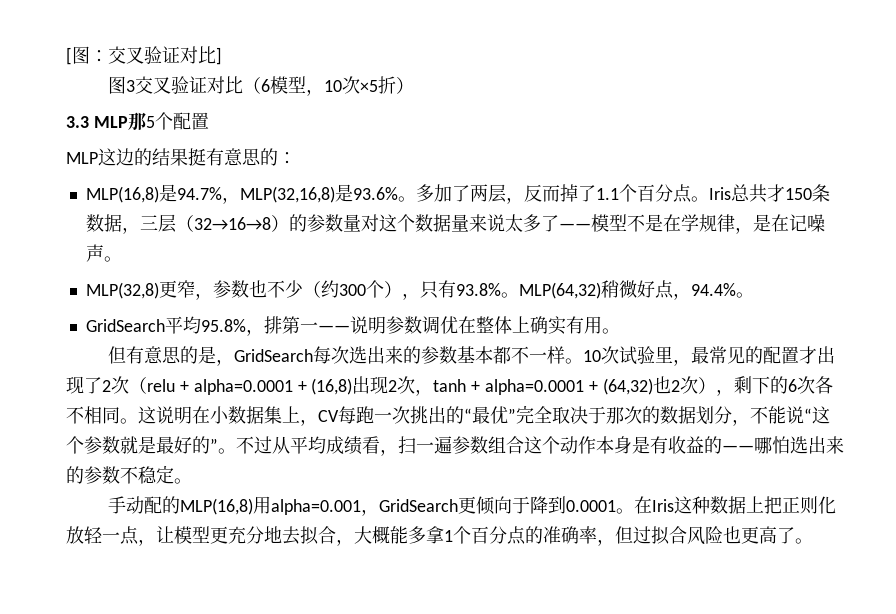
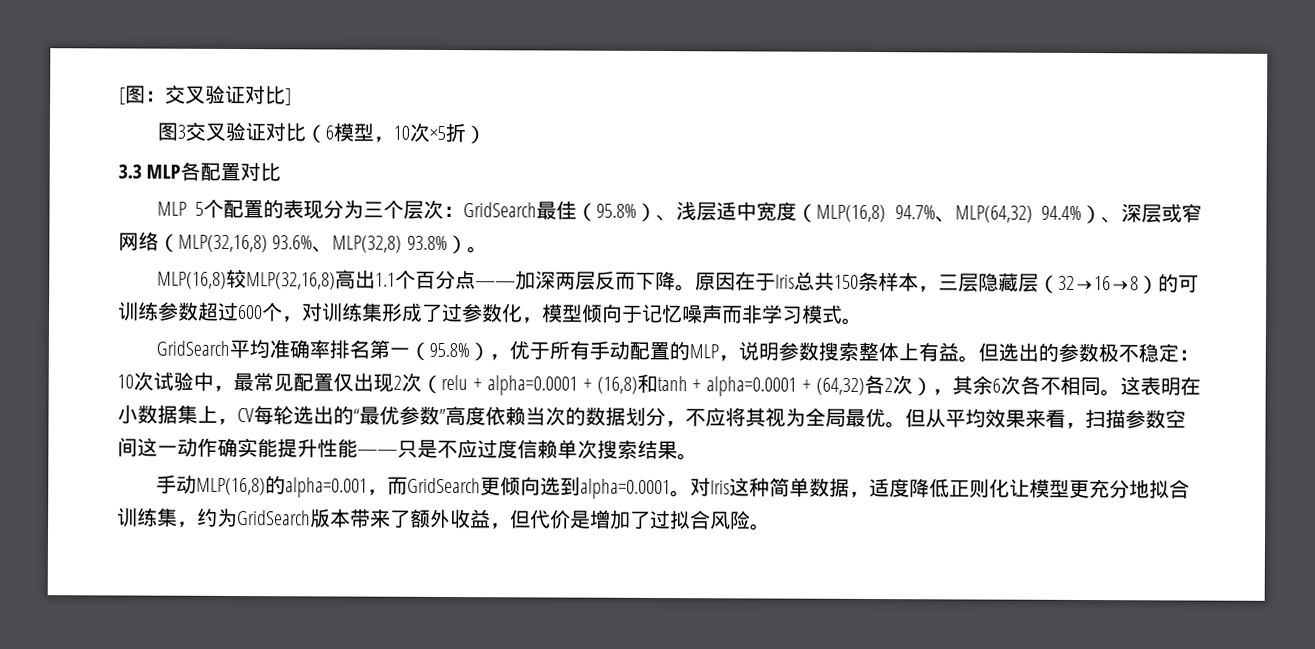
[127,112,146,130] 那 -> [180,161,282,182] [156,201,187,216] 各配置对比 // MLP
[66,148,296,166] [85,184,830,204] [85,214,825,234] [85,244,122,262] [85,280,754,300] [85,316,620,336] [108,346,584,366] // MLP这边的结果挺有意思的： // MLP(16,8)是94.7%，MLP(32,16,8)是93.6%。多加了两层，反而掉了1.1个百分点。Iris总共才150条数据，三层（32→16→8）的参数量对这个数据量来说太多了——模型不是在学规律，是在记噪声。 // MLP(32,8)更窄，参数也不少（约300个），只有93.8%。MLP(64,32)稍微好点，94.4%。 // GridSearch平均95.8%，排第一——说明参数调优在整体上确实有用。 // 但有意思的是，GridSearch每次选出来的参数基本都不一样。 -> [263,199,1202,225] [118,231,488,255] [156,268,1199,295] [118,301,863,325] [155,339,1199,363] 的表现分为三个层次：GridSearch最佳（95.8%）、浅层适中宽度（MLP(16,8) 94.7%、MLP(64,32) 94.4%）、深层或窄网络（MLP(32,16,8) 93.6%、MLP(32,8) 93.8%）。 // MLP(16,8)较MLP(32,16,8)高出1.1个百分点——加深两层反而下降。原因在于Iris总共150条样本，三层隐藏层（32→16→8）的可训练参数超过600个，对训练集形成了过参数化，模型倾向于记忆噪声而非学习模式。 // GridSearch平均准确率排名第一（95.8%），优于所有手动配置的MLP，说明参数搜索整体上有益。但选出的参数极不稳定：
[655,346,674,363] 里 -> [193,371,214,391] 中
[745,346,836,364] [66,376,102,394] 的配置才出现了 -> [293,372,394,393] 配置仅出现
[352,376,434,396] 出现2次， -> [636,373,658,394] 和
[652,376,671,394] 也 -> [864,374,885,395] 各
[733,376,788,394] 剩下的 -> [952,375,993,395] 其余
[156,406,174,424] 说 -> [1140,376,1161,396] 表
[356,406,428,424] 跑一次挑 -> [273,405,314,425] 轮选
[508,405,830,426] [66,436,844,456] [66,465,192,484] [108,496,837,516] [66,526,633,546] ”完全取决于那次的数据划分，不能说“这个参数就是最好的”。不过从平均成绩看，扫一遍参数组合这个动作本身是有收益的——哪怕选出来的参数不稳定。 // 手动配的MLP(16,8)用alpha=0.001，GridSearch更倾向于降到0.0001。在Iris这种数据上把正则化放轻一点，让模型更充分地去拟合，大概能多拿1个百分点的准确率，但 -> [399,405,1186,430] [117,437,698,461] [155,474,1190,500] [117,507,651,530] 参数”高度依赖当次的数据划分，不应将其视为全局最优。但从平均效果来看，扫描参数空间这一动作确实能提升性能——只是不应过度信赖单次搜索结果。 // 手动MLP(16,8)的alpha=0.001，而GridSearch更倾向选到alpha=0.0001。对Iris这种简单数据，适度降低正则化让模型更充分地拟合训练集，约为GridSearch版本带来了额外收益，但代价是增加了
[723,526,795,544] 也更高了 -> (751, 520) none

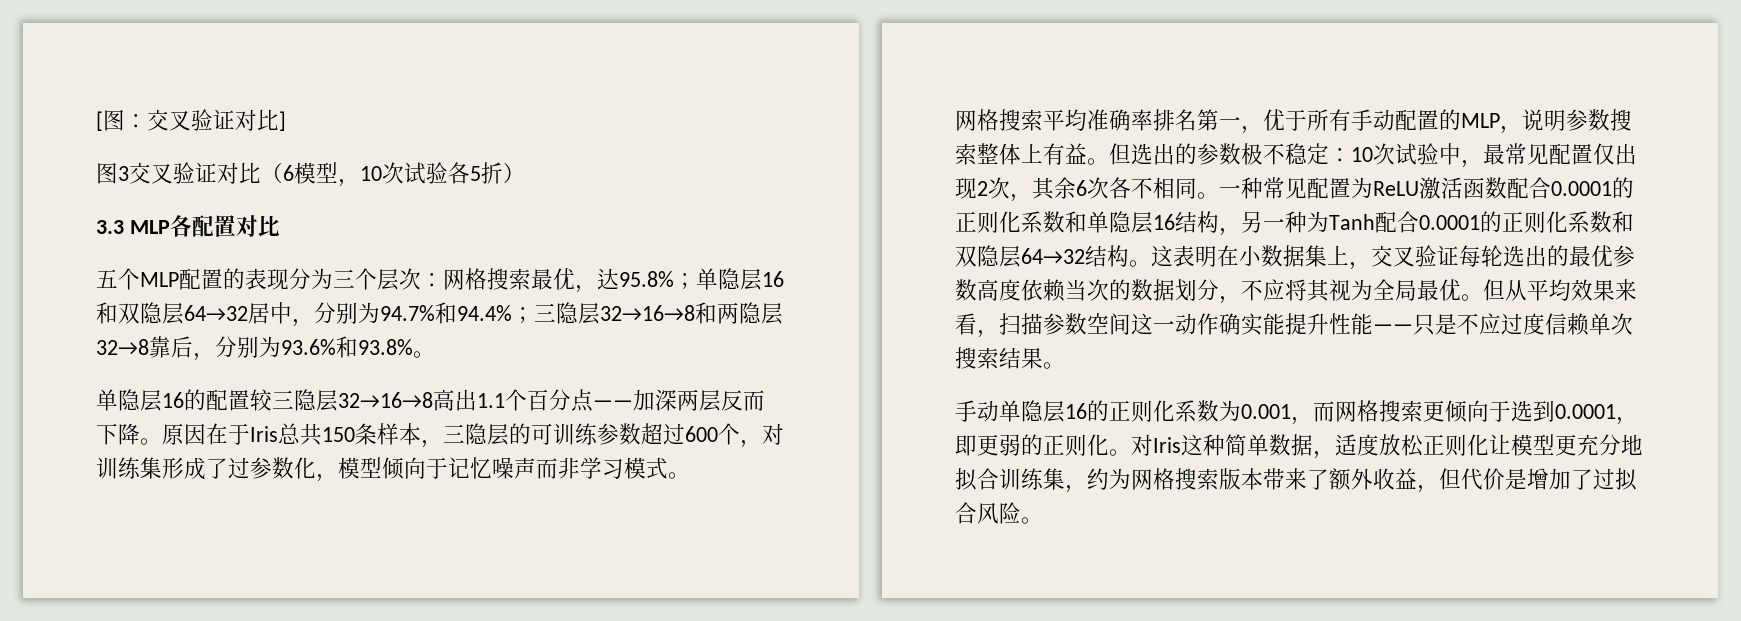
[428,125,446,141] ×5 -> [404,162,481,184] 试验各5
[156,198,225,218] MLP 5个 -> [96,268,179,290] 五个MLP
[463,200,1202,225] [118,231,488,255] [156,268,336,290] GridSearch最佳（95.8%）、浅层适中宽度（MLP(16,8) 94.7%、MLP(64,32) 94.4%）、深层或窄网络（MLP(32,16,8) 93.6%、MLP(32,8) 93.8%）。 // MLP(16,8)较MLP(32,16,8) -> [443,268,784,293] [96,302,783,327] [96,336,435,361] [96,389,433,412] 网格搜索最优，达95.8%；单隐层16和双隐层64→32居中，分别为94.7%和94.4%；三隐层32→16→8和两隐层32→8靠后，分别为93.6%和93.8%。 // 单隐层16的配置较三隐层32→16→8
[957,272,1159,295] 层隐藏层（32→16→8） -> [465,423,509,446] 隐层
[155,340,230,356] GridSearch -> [955,109,1043,131] 网格搜索
[408,341,490,362] （95.8%） -> (1241, 122) none
[421,373,933,397] （relu + alpha=0.0001 + (16,8)和tanh + alpha=0.0001 + (64,32)各2次） -> (1010, 188) none
(1121, 393) none -> [1219,177,1634,199] [955,211,1634,236] [955,245,1151,268] 一种常见配置为ReLU激活函数配合0.0001的正则化系数和单隐层16结构，另一种为Tanh配合0.0001的正则化系数和双隐层64→32结构。
[237,408,254,423] CV -> [1371,245,1459,267] 交叉验证
[353,408,360,423] “ -> (1569, 255) none
[439,408,446,424] ” -> (977, 290) none
[195,475,671,500] MLP(16,8)的alpha=0.001，而GridSearch更倾向选到alpha=0.0001 -> [999,400,1638,425] [955,434,1109,456] 单隐层16的正则化系数为0.001，而网格搜索更倾向于选到0.0001，即更弱的正则化
[908,478,950,498] 降低 -> [1379,434,1423,457] 放松
[237,510,311,526] GridSearch -> [1131,468,1219,490] 网格搜索

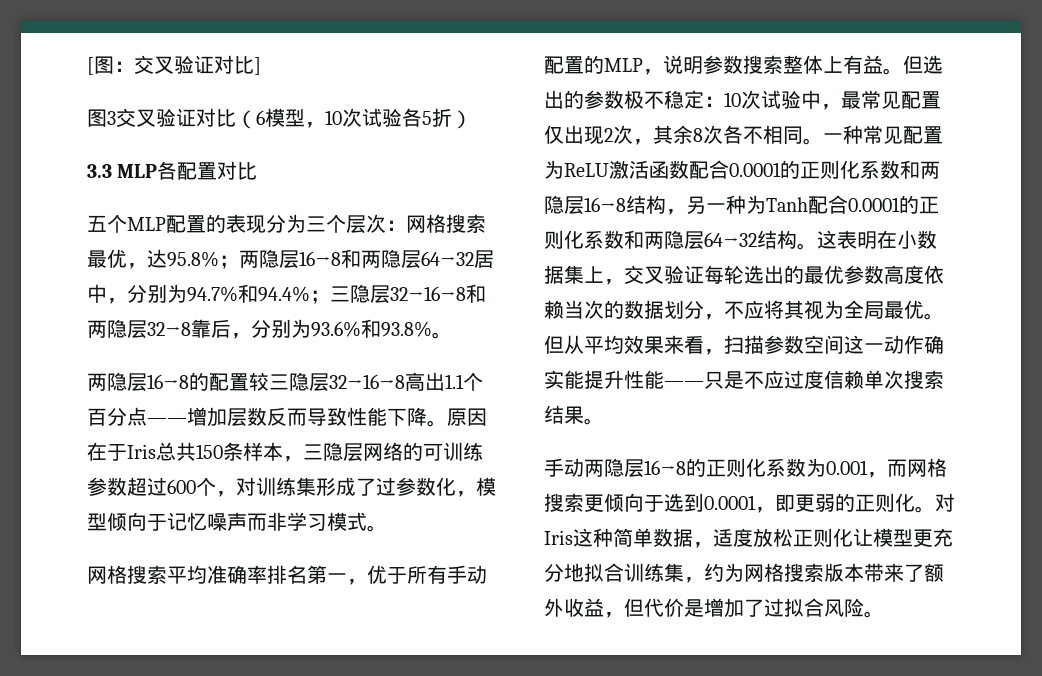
[696,268,784,291] [96,302,140,324] 单隐层16和双 -> [239,249,381,269] 两隐层16→8和两
[96,389,184,412] 单隐层16 -> [87,372,189,392] 两隐层16→8
[633,389,765,412] 加深两层反而 -> [187,407,387,427] 增加层数反而导致性能
(509, 434) none -> [363,442,403,461] 网络
[1076,180,1087,196] 6 -> [693,128,703,142] 8
[1087,211,1175,234] 单隐层16 -> [920,161,940,179] [544,195,626,215] 两隐层16→8
[955,246,977,267] 双 -> [644,231,664,249] 两
[999,400,1087,423] 单隐层16 -> [584,458,686,478] 两隐层16→8

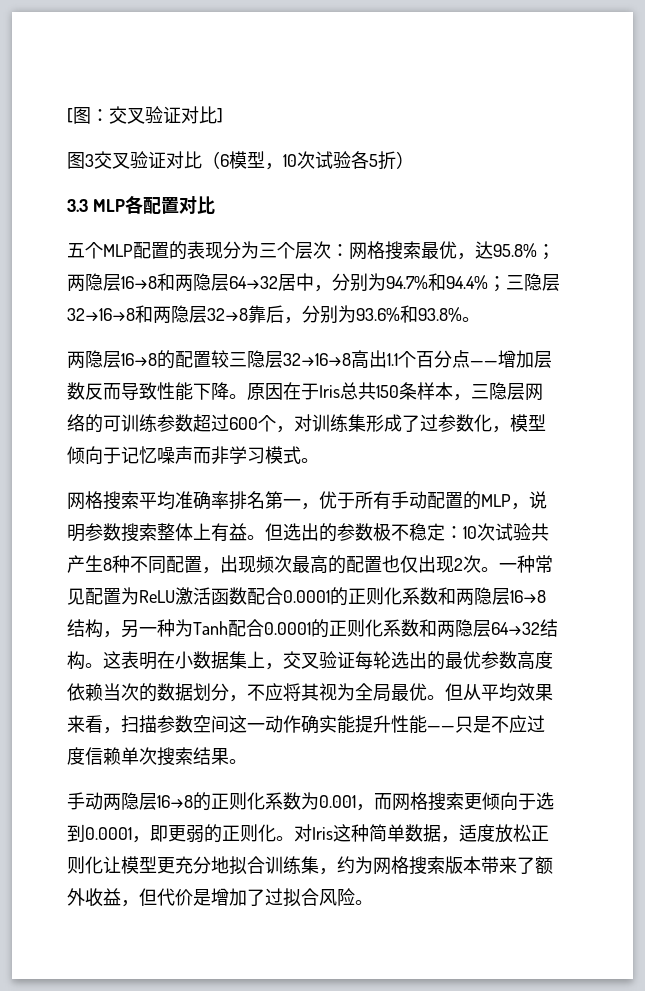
[801,90,941,110] [544,125,803,145] 中，最常见配置仅出现2次，其余8次各不相同 -> [531,523,549,541] [67,555,481,574] 共产生8种不同配置，出现频次最高的配置也仅出现2次

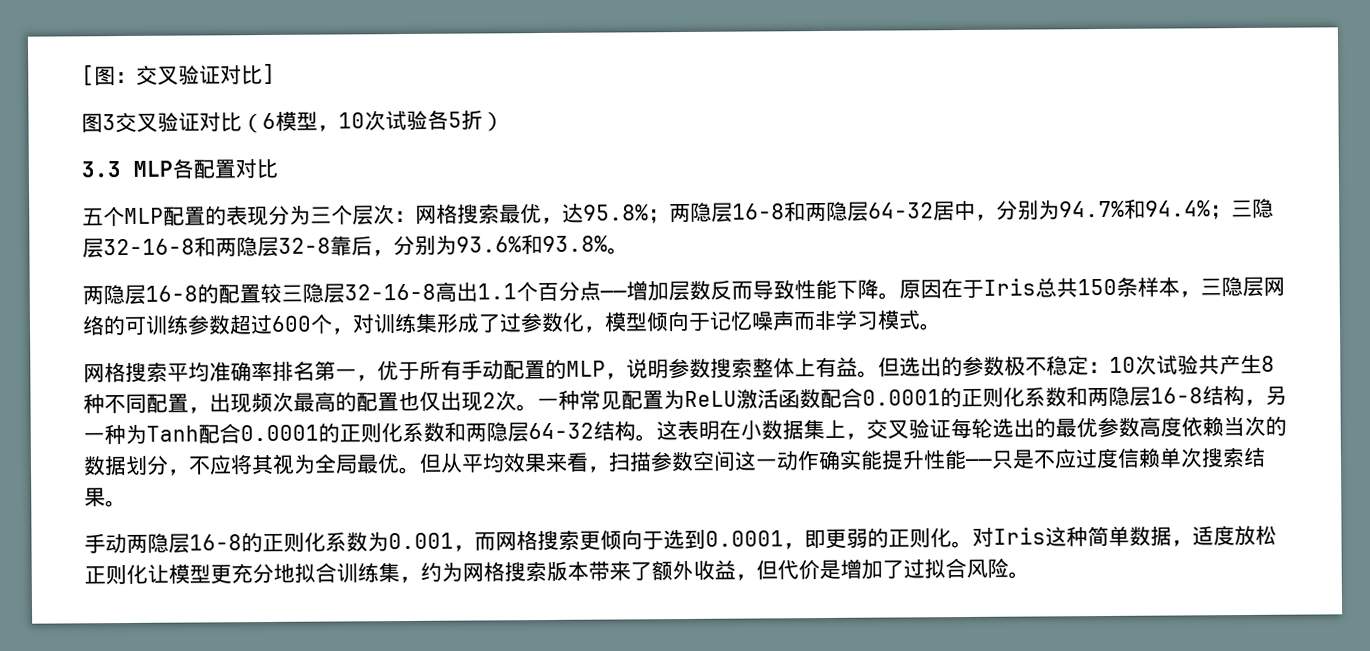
[121,273,278,291] 16→8和两隐层64→32 -> [732,201,934,222] 16-8和两隐层64-32
[67,305,248,323] 32→16→8和两隐层32→8 -> [103,236,331,258] 32-16-8和两隐层32-8
[121,353,157,366] 16→8 -> [145,285,198,302] 16-8
[283,353,351,366] 32→16→8 -> [344,283,436,301] 32-16-8
[510,590,546,603] 16→8 -> [1150,387,1203,404] 16-8
[490,622,540,635] 64→32 -> [528,422,594,440] 64-32
[157,795,193,808] 16→8 -> [189,534,242,551] 16-8

